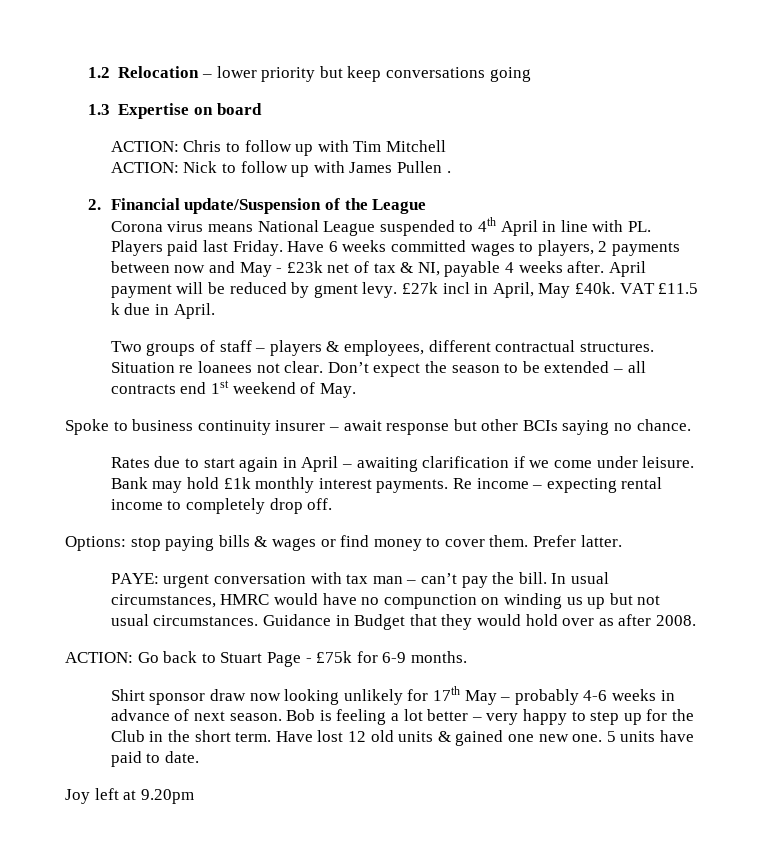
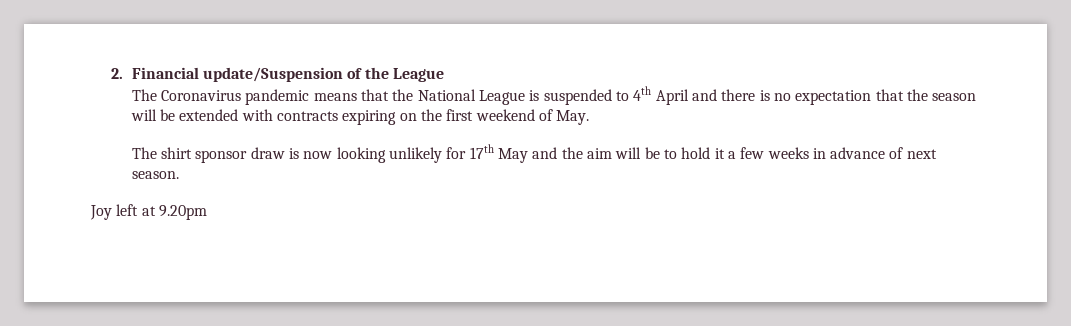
[87,66,531,82] [87,103,262,119] [110,140,446,156] [110,161,451,177] 1.2 Relocation – lower priority but keep conversations going // 1.3 Expertise on board // ACTION: Chris to follow up with Tim Mitchell // ACTION: Nick to follow up with James Pullen . // -> (111, 73) none
[110,221,254,232] Corona virus means -> [131,89,414,105] The Coronavirus pandemic means that the
(376, 228) none -> [529,90,540,101] is
[542,220,651,232] [110,240,680,256] [110,261,646,277] [110,282,699,298] [110,303,215,319] [110,340,654,356] [110,361,646,377] [110,380,356,398] [65,419,691,435] [110,456,695,472] [110,477,663,493] [110,498,333,514] [65,535,622,551] [110,572,609,588] [110,593,661,609] [110,614,696,630] [65,651,467,667] [110,689,145,701] in line with PL. Players paid last Friday. Have 6 weeks committed wages to players, 2 payments between now and May - £23k net of tax & NI, payable 4 weeks after. April payment will be reduced by gment levy. £27k incl in April, May £40k. VAT £11.5 k due in April. // Two groups of staff – players & employees, different contractual structures. Situation re loanees not clear. Don’t expect the season to be extended – all contracts end 1st weekend of May. // Spoke to business continuity insurer – await response but other BCIs saying no chance. // Rates due to start again in April – awaiting clarification if we come under leisure. Bank may hold £1k monthly interest payments. Re income – expecting rental income to completely drop off. // Options: stop paying bills & wages or find money to cover them. Prefer latter. // PAYE: urgent conversation with tax man – can’t pay the bill. In usual circumstances, HMRC would have no compunction on winding us up but not usual circumstances. Guidance in Budget that they would hold over as after 2008. // ACTION: Go back to Stuart Page - £75k for 6-9 months. // Shirt -> [691,89,977,105] [130,109,590,125] [131,147,193,159] and there is no expectation that the season will be extended with contracts expiring on the first weekend of May. // The shirt
(247, 695) none -> [289,148,300,159] is
[500,689,608,705] – probably 4-6 -> [532,147,765,159] and the aim will be to hold it a few
[286,709,694,725] [110,730,694,746] [110,751,200,767] Bob is feeling a lot better – very happy to step up for the Club in the short term. Have lost 12 old units & gained one new one. 5 units have paid to date. -> (179, 175) none

